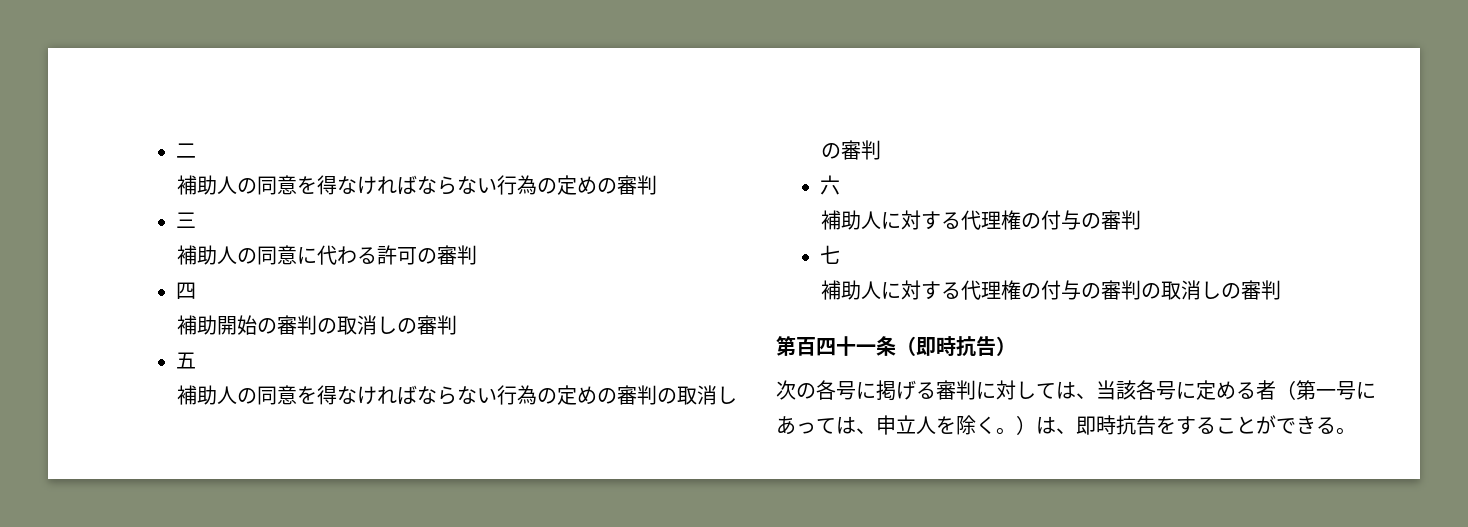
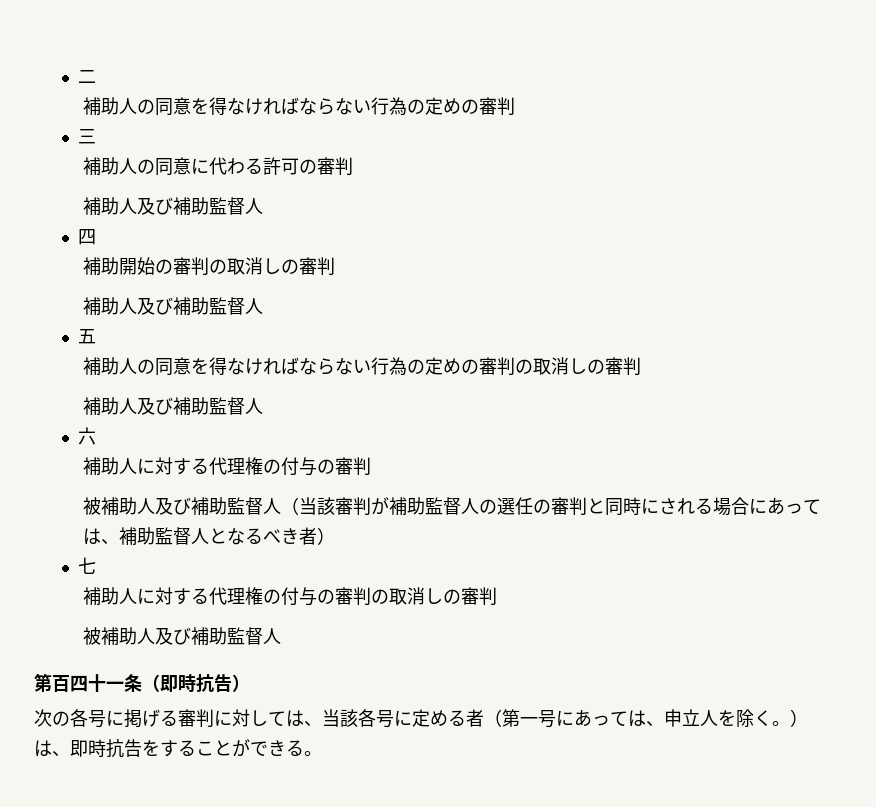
(477, 255) none -> [82,197,263,215] // 補助人及び補助監督人
(457, 325) none -> [82,297,263,315] // 補助人及び補助監督人
(881, 150) none -> [82,397,263,415] // 補助人及び補助監督人
(1141, 220) none -> [82,497,821,516] [82,527,335,545] // 被補助人及び補助監督人（当該審判が補助監督人の選任の審判と同時にされる場合にあっては、補助監督人となるべき者）
(1281, 290) none -> [82,627,281,645] // 被補助人及び補助監督人

